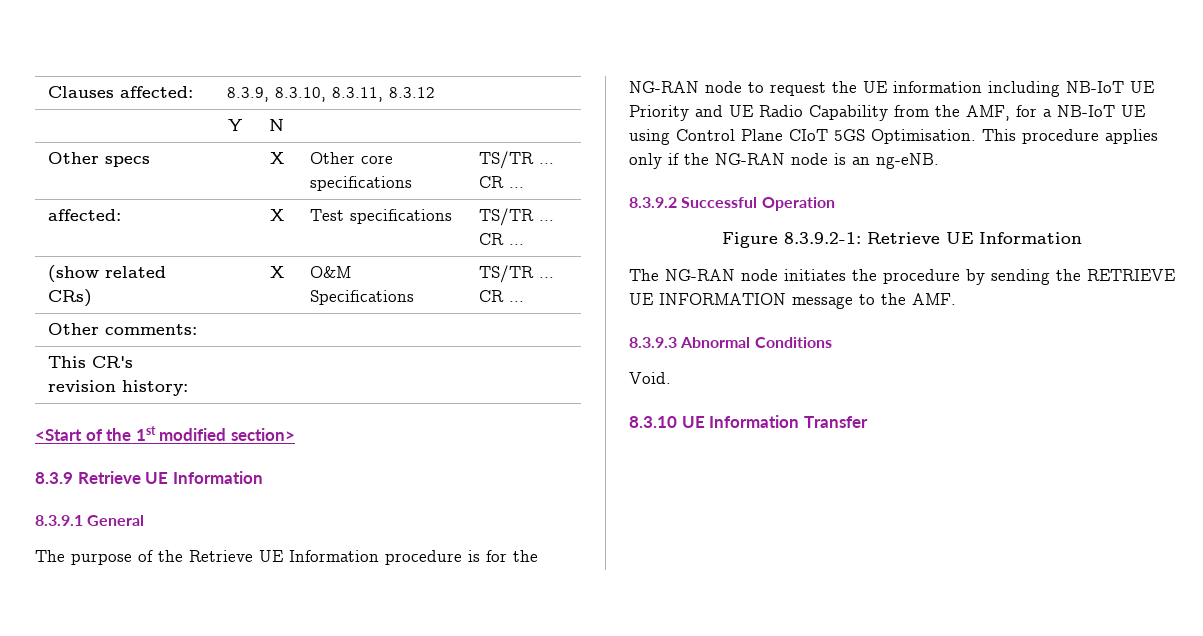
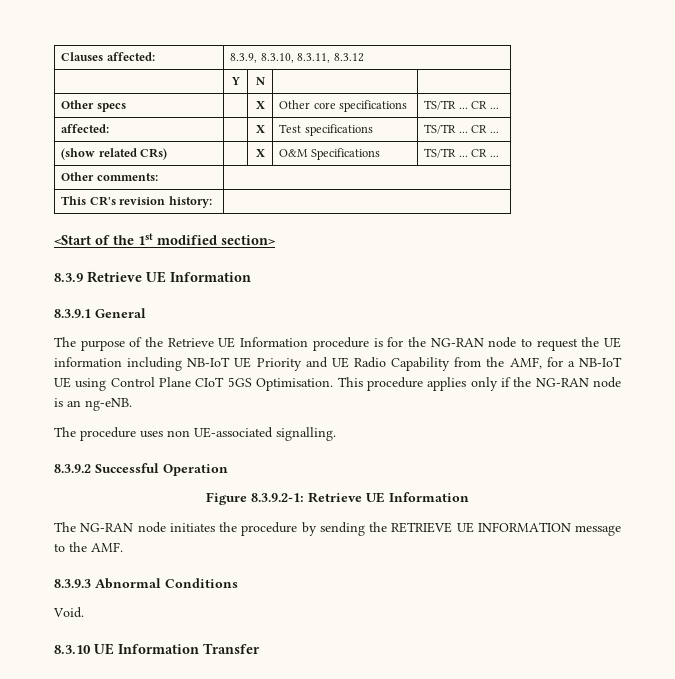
(939, 161) none -> [54,427,336,441] // The procedure uses non UE-associated signalling.

